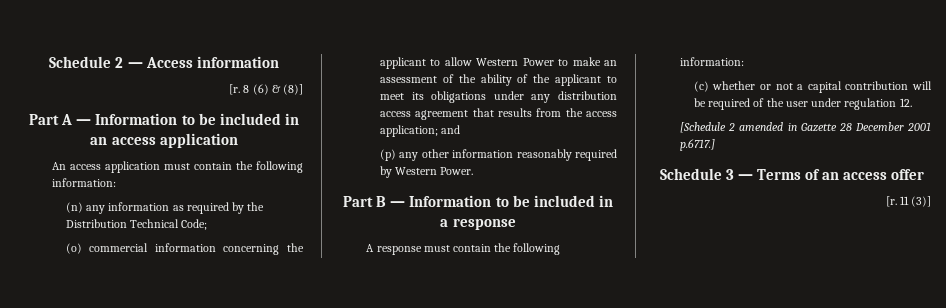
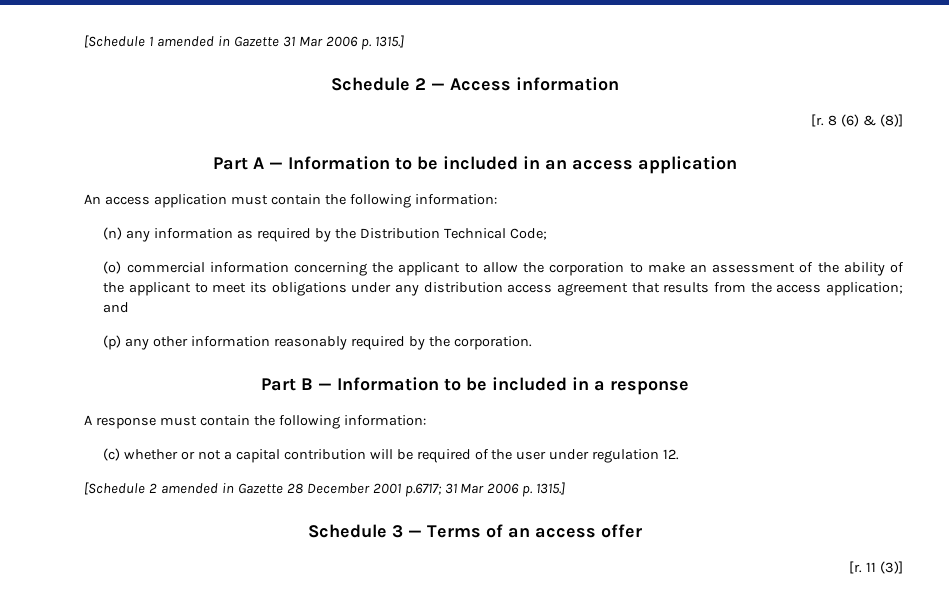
(49, 62) none -> [84,35,404,50] [Schedule 1 amended in Gazette 31 Mar 2006 p. 1315.] //
[476,58,554,66] Western Power -> [523,262,625,276] the corporation
[395,167,474,175] Western Power. -> [428,336,532,350] the corporation.
[680,139,716,151] p.6717.] -> [404,482,566,497] p.6717; 31 Mar 2006 p. 1315.]

